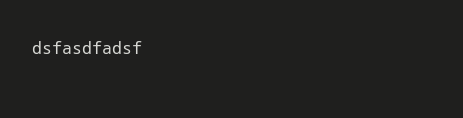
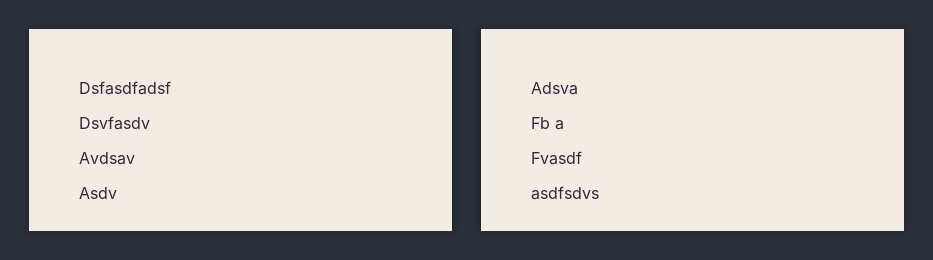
[32,41,142,54] dsfasdfadsf -> [79,81,171,95] [79,116,150,130] [79,152,135,165] [79,187,117,199] [531,82,578,95] [531,117,564,130] [531,151,582,165] [531,186,599,200] Dsfasdfadsf // Dsvfasdv // Avdsav // Asdv // Adsva // Fb a // Fvasdf // asdfsdvs

